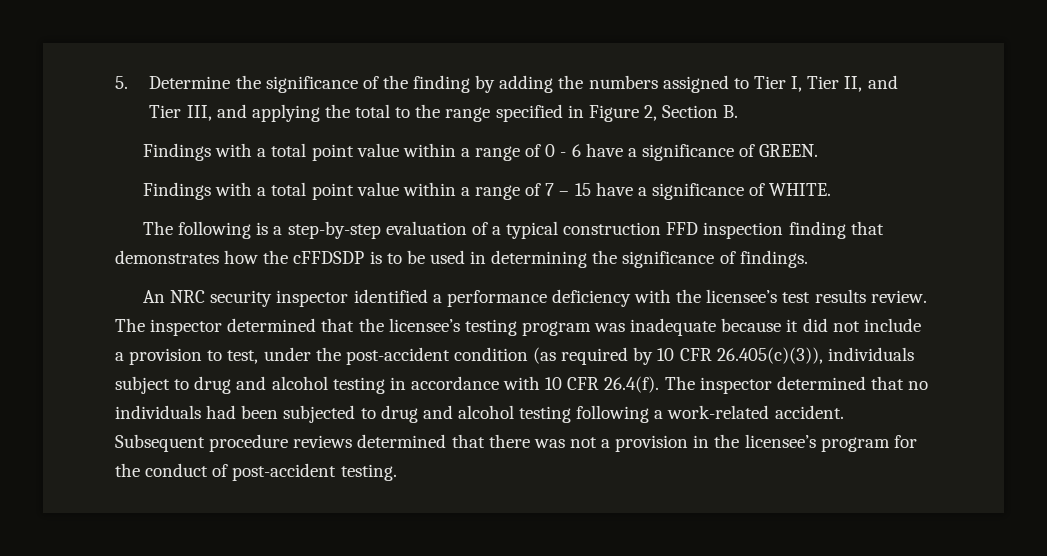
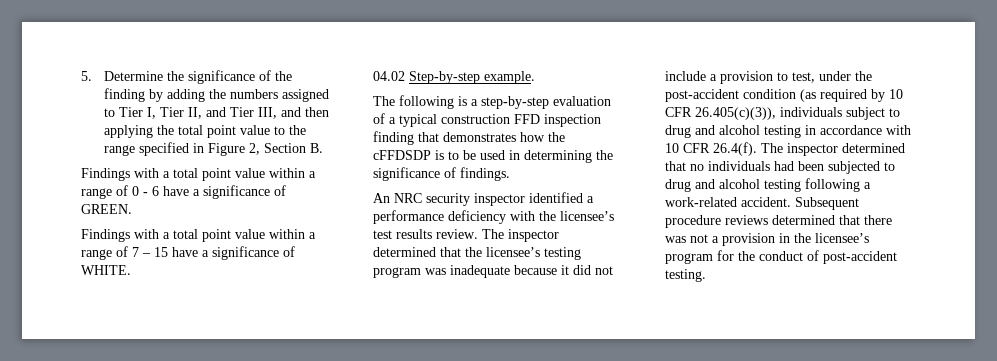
(247, 111) none -> [305,107,330,117] then
(391, 111) none -> [207,125,271,138] point value
(832, 189) none -> [373,71,535,84] // 04.02 Step-by-step example.

